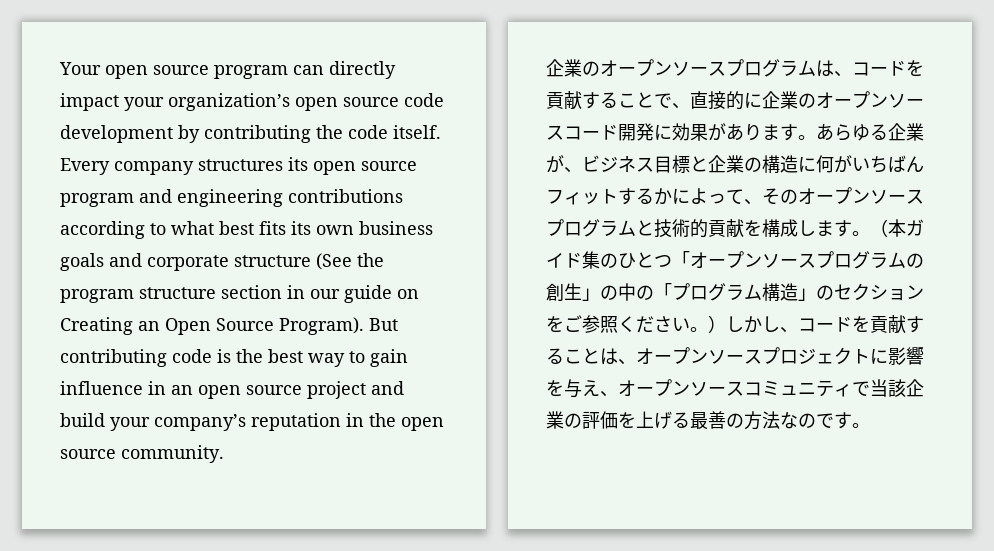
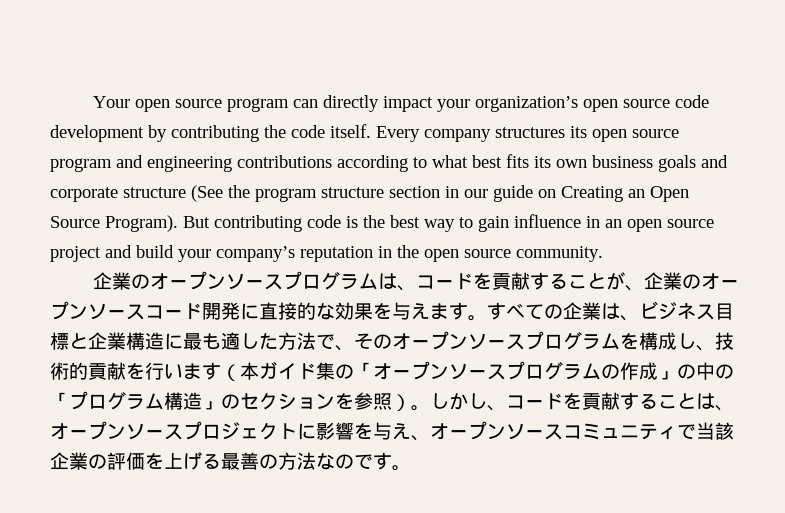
[654,91,762,110] で、直接的に -> [605,272,644,291] が、
[672,123,924,141] [546,155,564,173] 効果があります。あらゆる企業が -> [259,302,620,321] 直接的な効果を与えます。すべての企業は
[744,155,924,173] [546,188,744,205] の構造に何がいちばんフィットするかによって -> [126,332,335,350] 構造に最も適した方法で
[636,220,654,236] と -> [620,332,715,351] を構成し、
[762,219,870,237] 構成します。 -> [145,362,221,380] 行います
[618,252,672,268] ひとつ -> (354, 371) none
[546,283,582,302] 創生 -> [620,362,658,380] 作成
[564,315,726,333] ご参照ください。） -> [354,392,430,411] 参照）。

